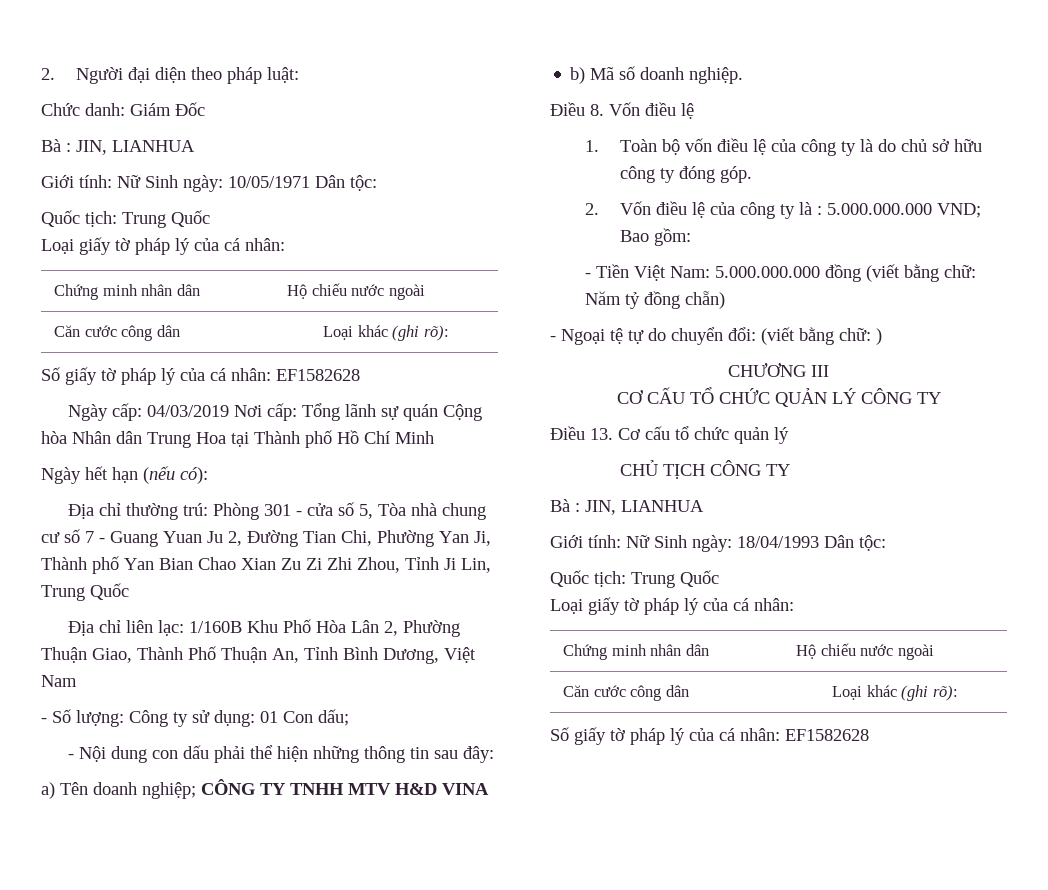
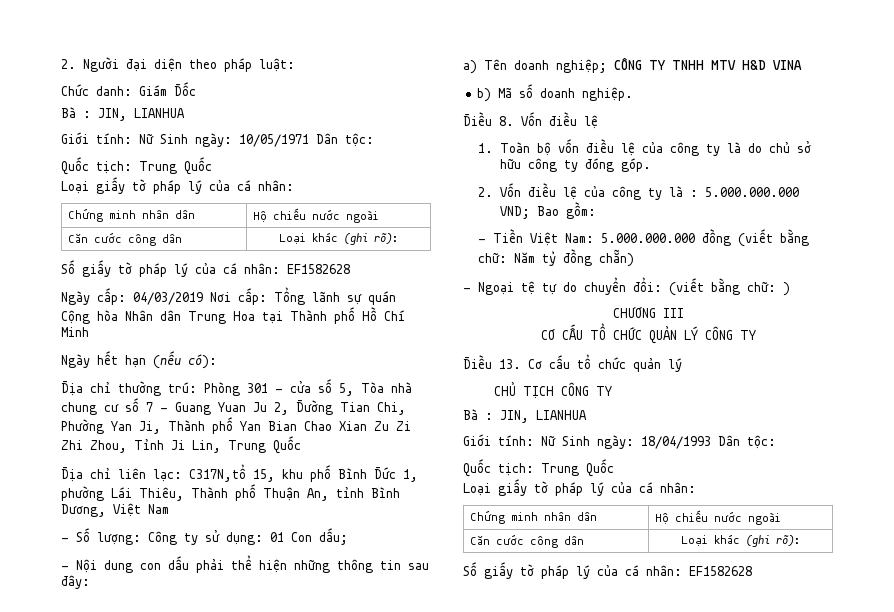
[188,619,460,637] [41,646,216,663] 1/160B Khu Phố Hòa Lân 2, Phường Thuận Giao, Thành Phố -> [189,464,418,482] [61,484,256,501] C317N,tổ 15, khu phố Bình Đức 1, phường Lái Thiêu, Thành phố
[304,647,338,660] Tỉnh -> [336,486,364,498] tỉnh

